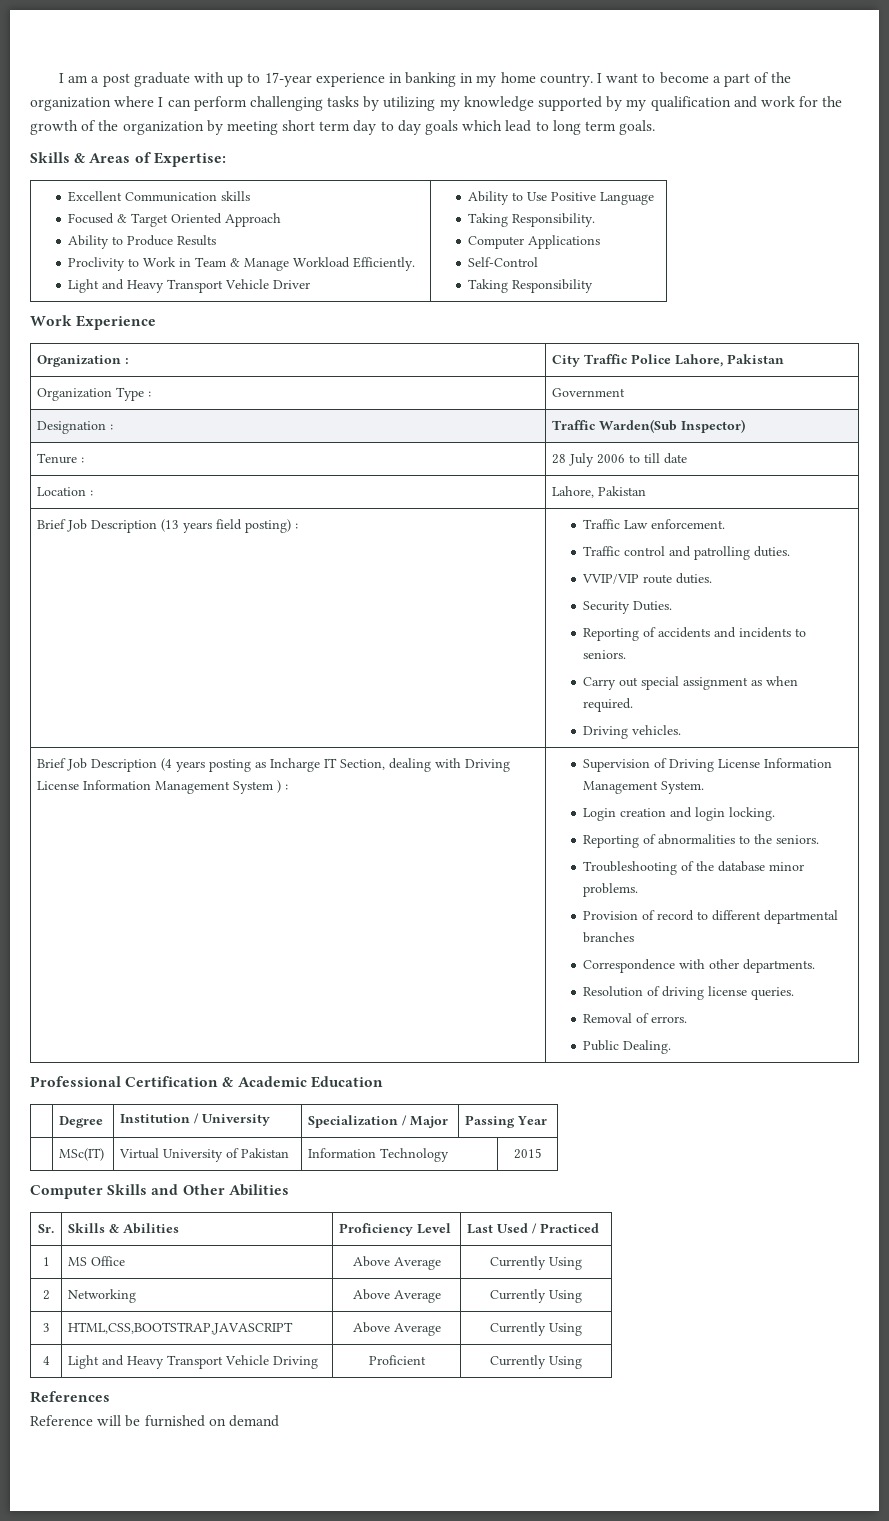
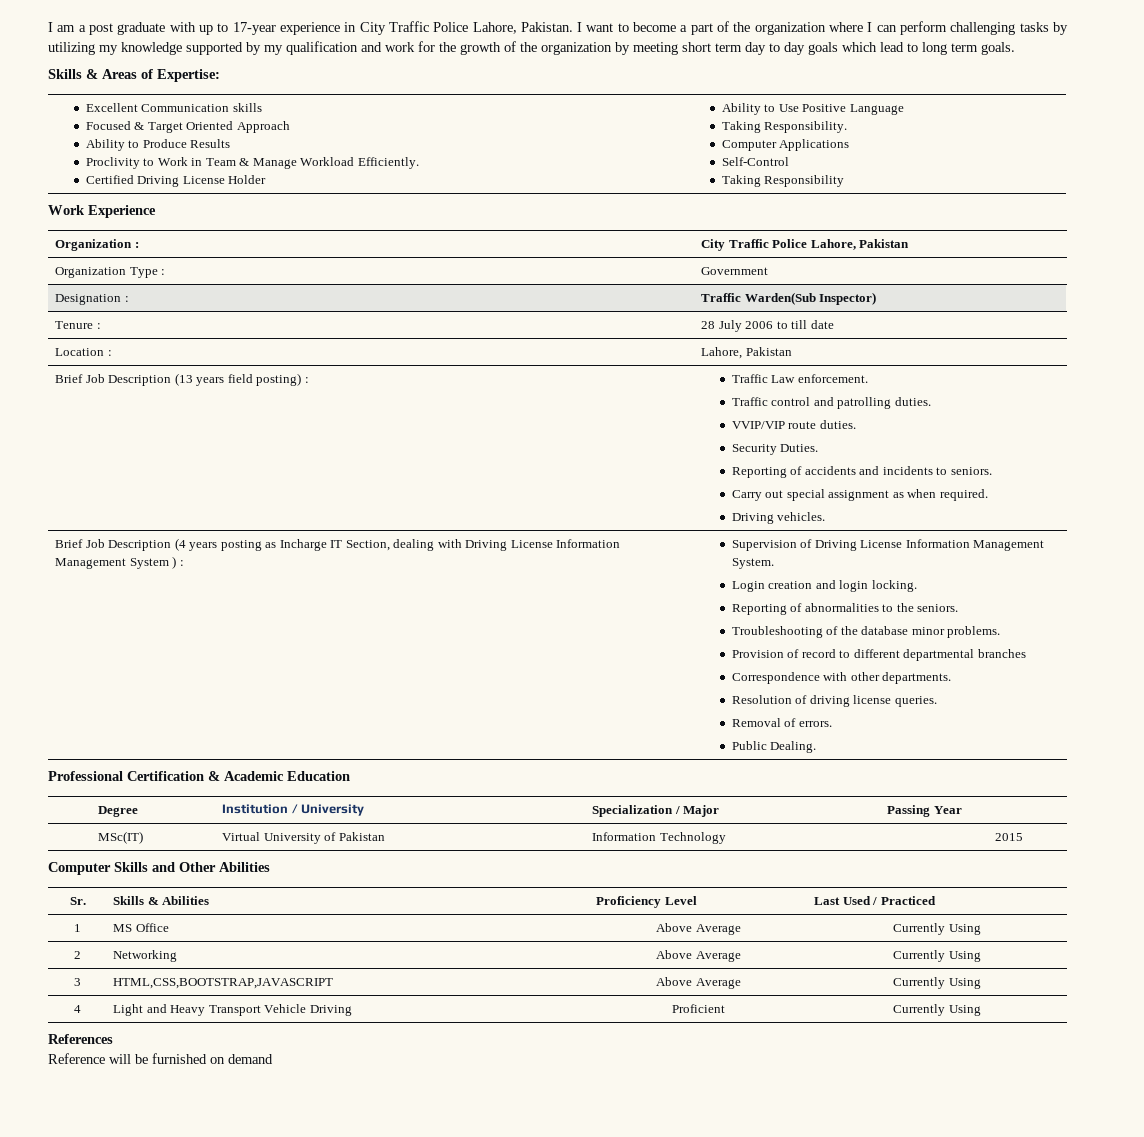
[405,72,593,87] banking in my home country. -> [359,21,573,35] City Traffic Police Lahore, Pakistan.
[68,279,311,293] Light and Heavy Transport Vehicle Driver -> [85,175,267,187] Certified Driving License Holder

